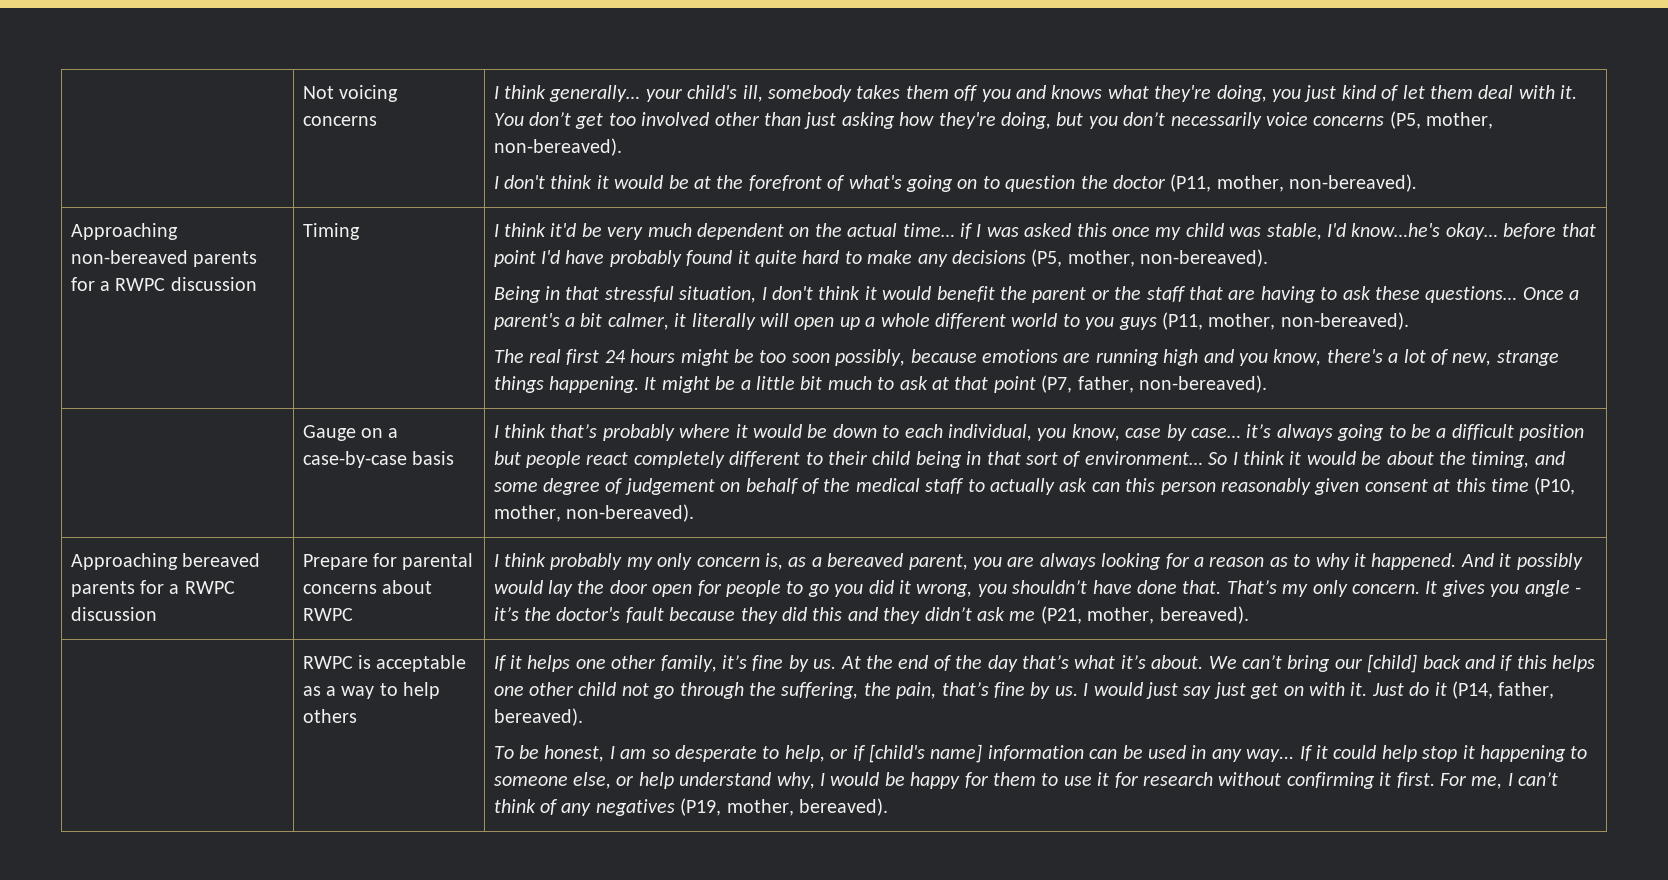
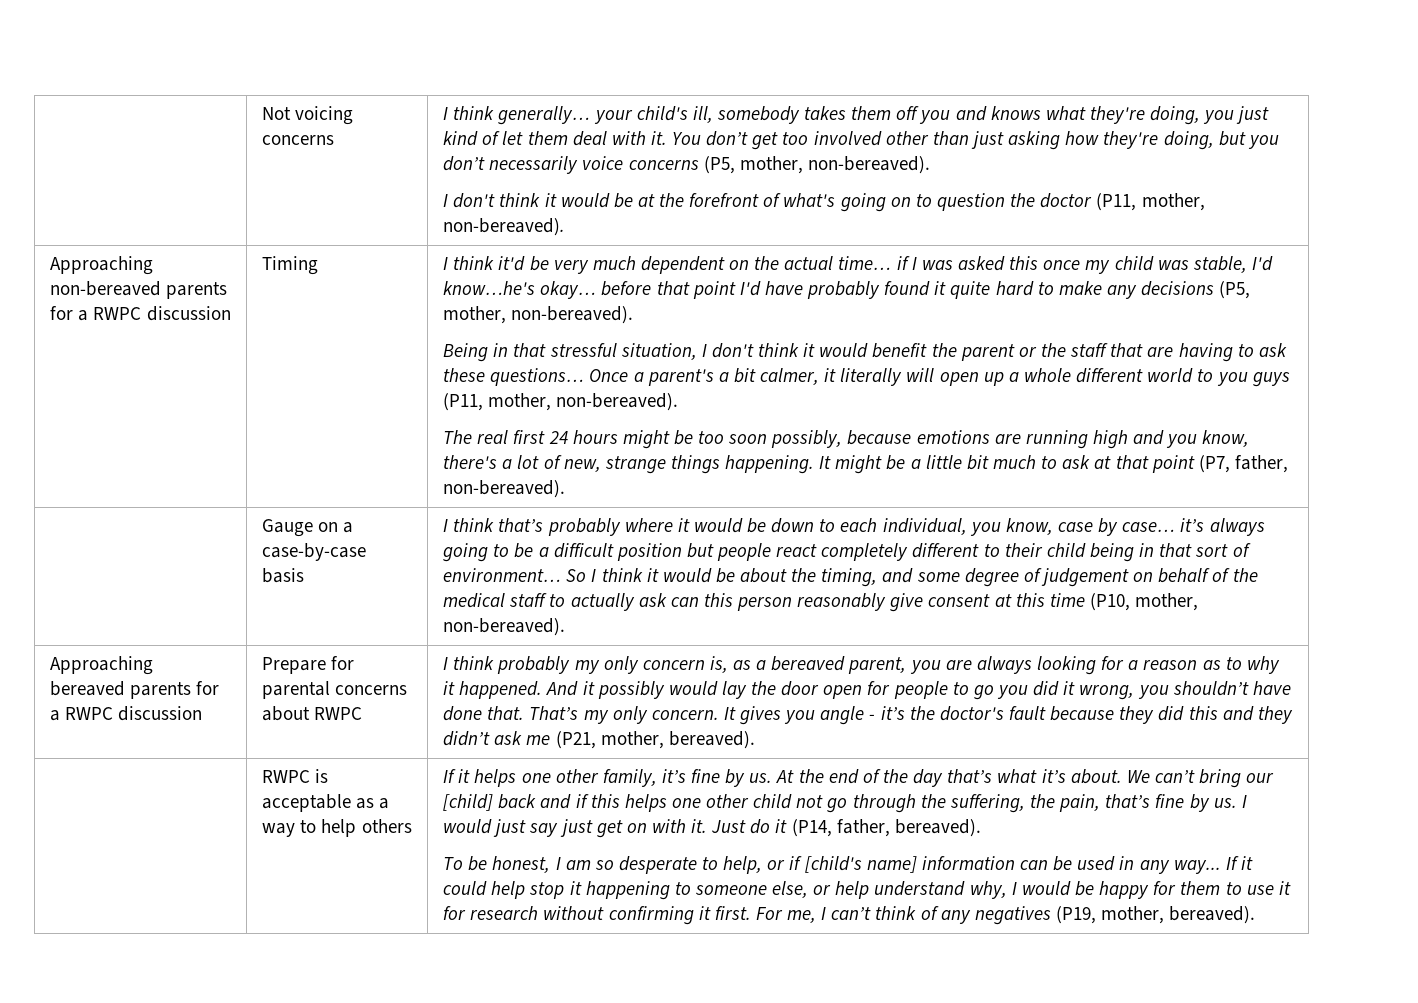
[1314,478,1360,495] given -> [890,593,924,612] give

